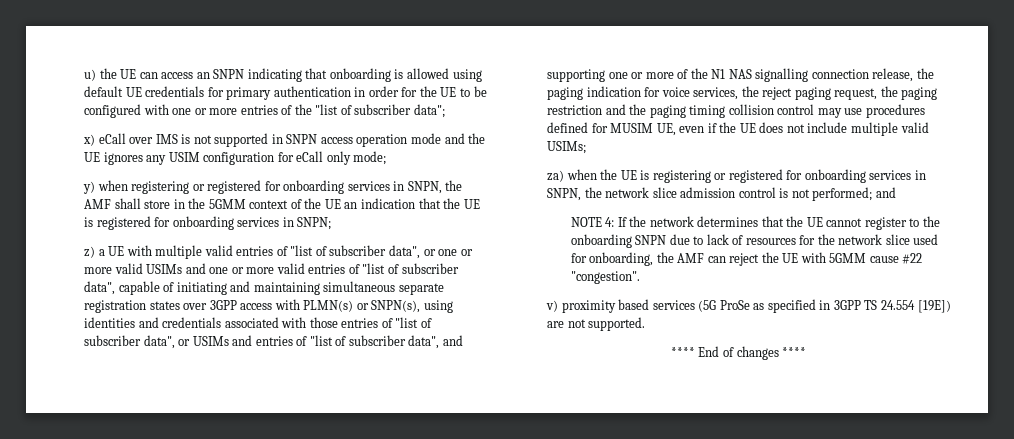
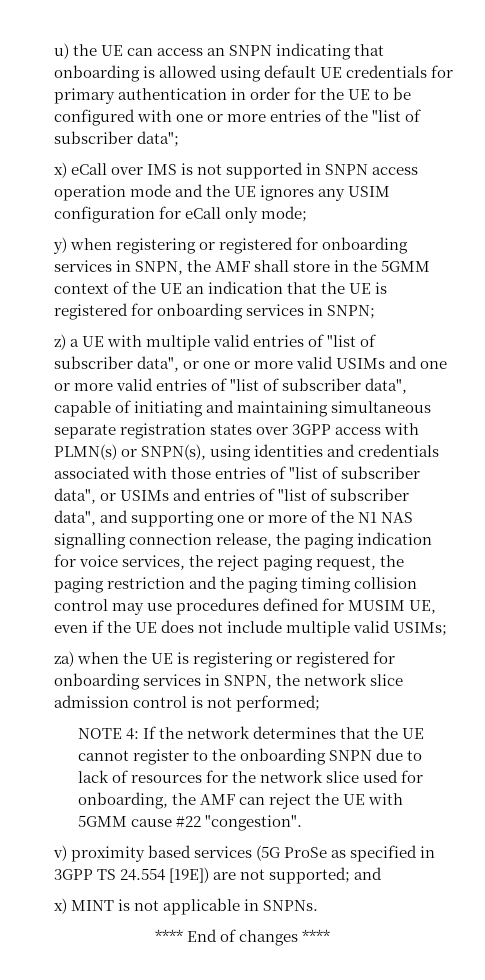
[875,187,896,198] and -> (321, 703) none
[588,317,646,331] supported. -> [269,867,383,884] [53,898,319,915] supported; and // x) MINT is not applicable in SNPNs.

